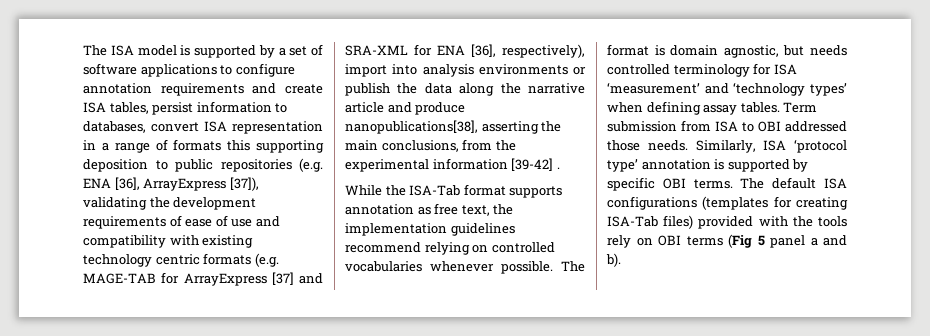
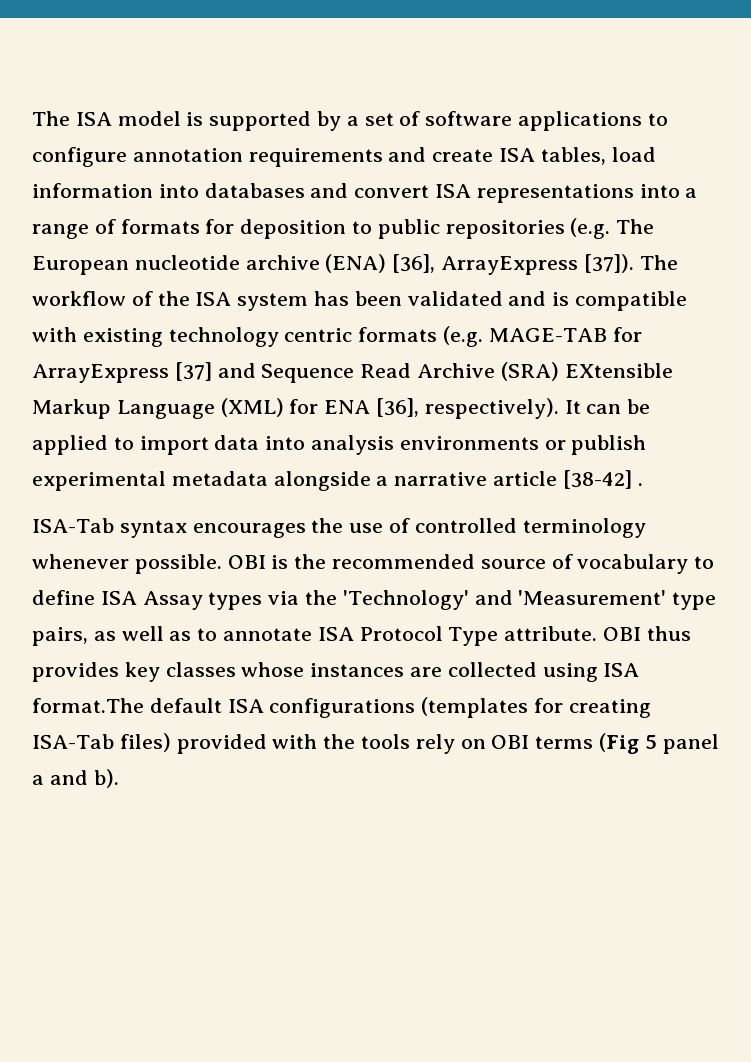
[152,101,288,115] [83,121,323,134] [83,140,96,150] persist information to databases, convert ISA representation in -> [611,147,656,162] [32,183,680,203] load information into databases and convert ISA representations into
[227,140,324,153] this supporting -> [205,219,235,234] for
[83,177,259,191] [83,197,257,210] [83,215,280,229] [83,235,166,248] ENA [36], ArrayExpress [37]), validating the development requirements of ease of use and compatibility -> [616,219,655,234] [32,254,678,275] [32,291,688,311] The European nucleotide archive (ENA) [36], ArrayExpress [37]). The workflow of the ISA system has been validated and is compatible
[345,44,585,58] [345,64,387,77] SRA-XML for ENA [36], respectively), import -> [261,362,673,383] [32,398,651,419] [32,435,260,455] Sequence Read Archive (SRA) EXtensible Markup Language (XML) for ENA [36], respectively). It can be applied to import data
[397,83,585,96] [345,102,466,115] [345,120,562,134] [345,139,516,152] [345,158,560,172] [345,184,563,198] [345,203,514,216] [345,223,515,236] [345,242,555,255] [345,261,585,274] [607,44,847,58] [607,63,797,77] [607,82,847,96] [607,101,818,115] [607,120,847,132] [607,139,847,153] [607,159,809,172] [607,177,765,191] the data along the narrative article and produce nanopublications[38], asserting the main conclusions, from the experimental information [39-42] . // While the ISA-Tab format supports annotation as free text, the implementation guidelines recommend relying on controlled vocabularies whenever possible. The format is domain agnostic, but needs controlled terminology for ISA ‘measurement’ and ‘technology types’ when defining assay tables. Term submission from ISA to OBI addressed those needs. Similarly, ISA ‘protocol type’ annotation is supported by specific OBI terms. The -> [32,470,643,491] [32,518,646,538] [32,554,715,574] [32,590,717,610] [32,626,691,646] [32,662,640,682] [32,698,144,713] experimental metadata alongside a narrative article [38-42] . // ISA-Tab syntax encourages the use of controlled terminology whenever possible. OBI is the recommended source of vocabulary to define ISA Assay types via the 'Technology' and 'Measurement' type pairs, as well as to annotate ISA Protocol Type attribute. OBI thus provides key classes whose instances are collected using ISA format.The

